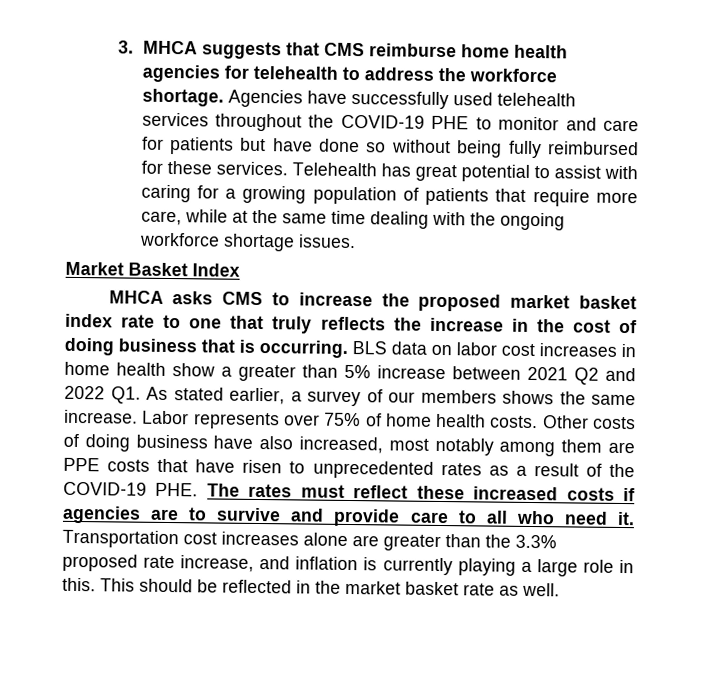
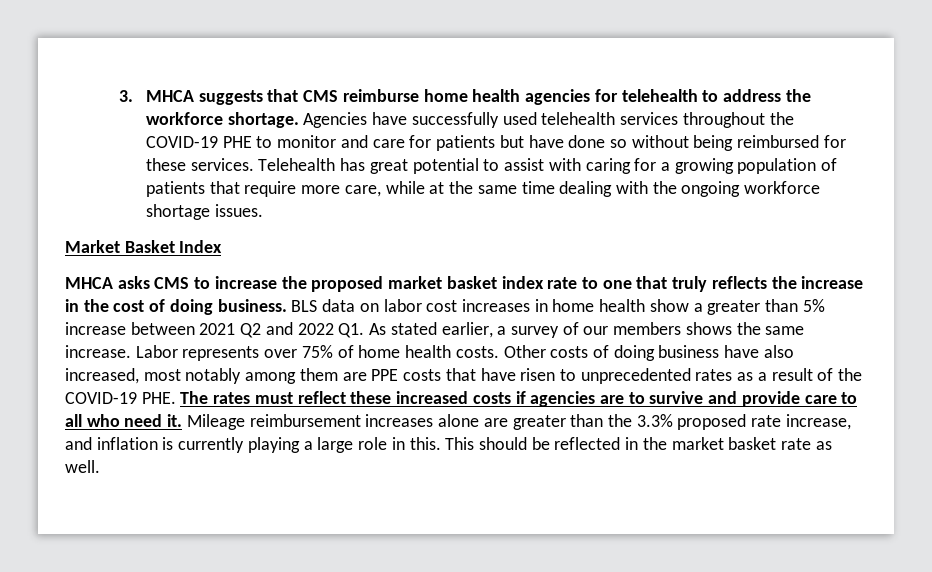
[507,140,542,159] fully -> (734, 143) none
[118,338,348,358] business that is occurring. -> [217,299,287,312] business.
[62,529,217,549] Transportation cost -> [186,414,361,430] Mileage reimbursement

